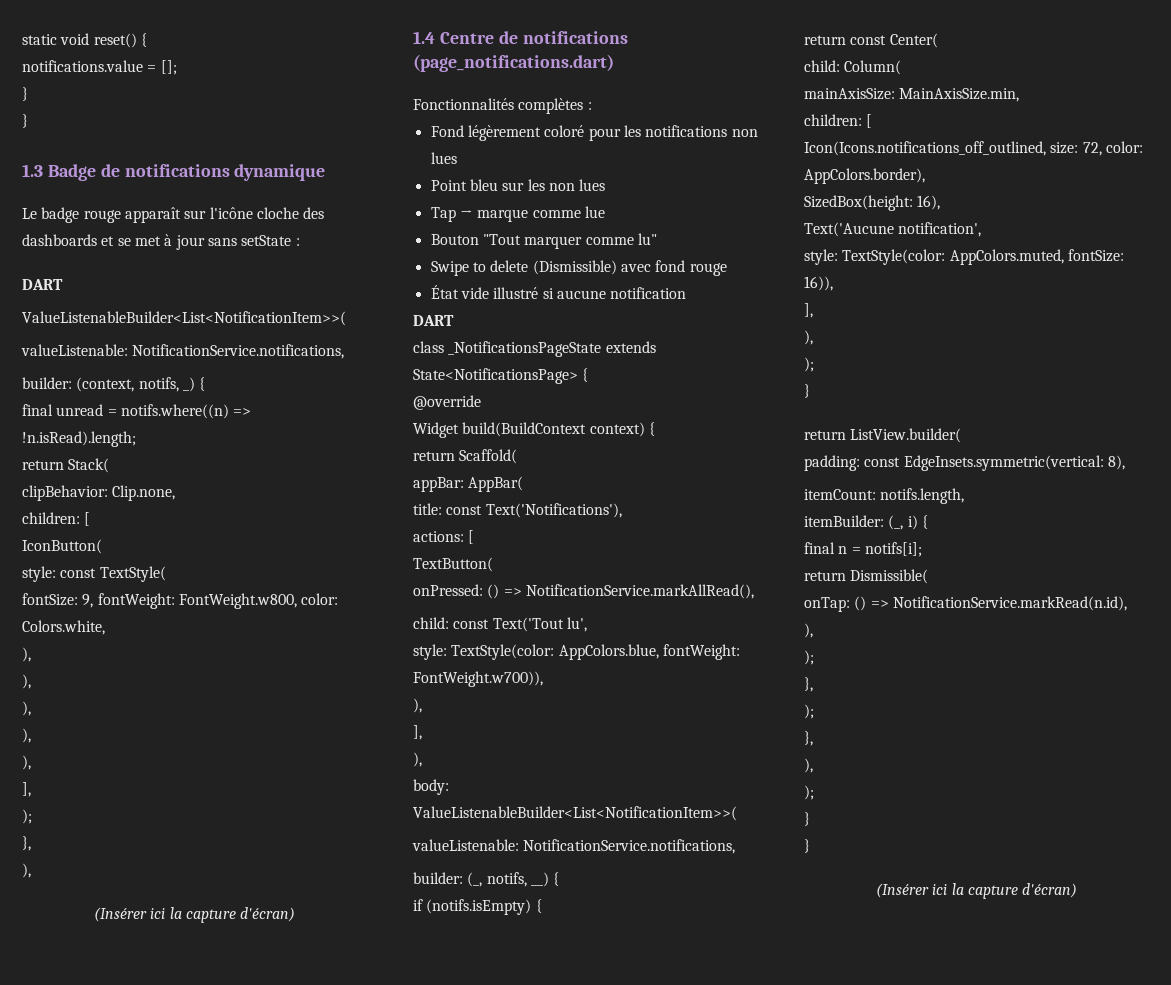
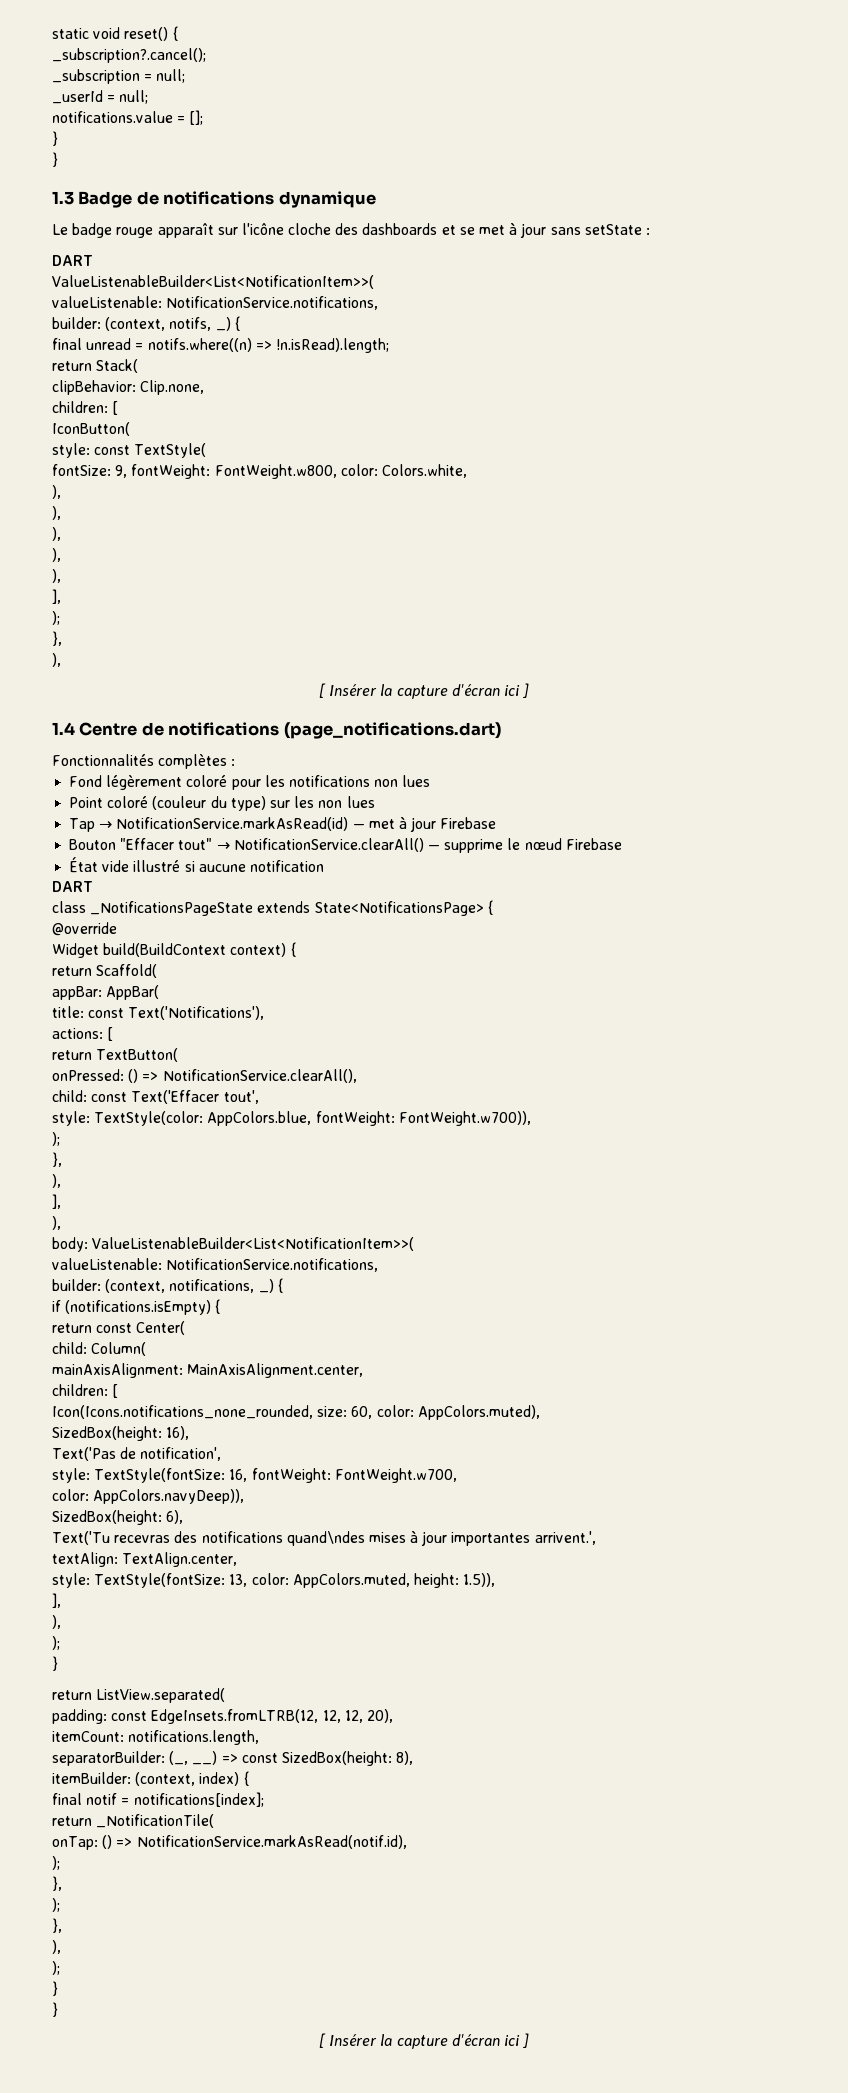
(147, 40) none -> [52,48,206,63] [52,69,186,84] [52,90,149,104] // _subscription?.cancel(); // _subscription = null; // _userId = null;
[93,907,296,923] (Insérer ici la capture d'écran) -> [318,683,530,699] [ Insérer la capture d'écran ici ]
[469,179,498,191] bleu -> [107,796,266,811] coloré (couleur du type)
[477,206,605,222] [430,233,657,249] [430,260,727,276] marque comme lue // Bouton "Tout marquer comme lu" // Swipe to delete (Dismissible) avec fond rouge -> [116,816,497,832] [69,838,622,853] NotificationService.markAsRead(id) — met à jour Firebase // Bouton "Effacer tout" → NotificationService.clearAll() — supprime le nœud Firebase
(475, 537) none -> [52,1050,92,1060] return
[525,584,754,599] NotificationService.markAllRead(), -> [162,1069,357,1083] NotificationService.clearAll(),
[492,617,587,632] Text('Tout lu', -> [131,1090,259,1104] Text('Effacer tout',
(543, 679) none -> [52,1132,60,1146] [52,1152,62,1167] // ); // },
[467,872,549,887] (_, notifs, __) -> [105,1279,274,1293] (context, notifications, _)
[426,899,532,915] (notifs.isEmpty) -> [65,1300,212,1315] (notifications.isEmpty)
[804,88,1020,102] [804,114,873,128] [804,141,1143,156] [804,168,925,184] mainAxisSize: MainAxisSize.min, // children: [ // Icon(Icons.notifications_off_outlined, size: 72, color: AppColors.border), -> [52,1363,364,1378] [52,1384,119,1398] [52,1405,540,1420] mainAxisAlignment: MainAxisAlignment.center, // children: [ // Icon(Icons.notifications_none_rounded, size: 60, color: AppColors.muted),
[804,222,894,237] Text('Aucune -> [52,1447,137,1461] Text('Pas de
[842,249,1124,265] [804,276,833,291] TextStyle(color: AppColors.muted, fontSize: 16)), -> [94,1468,457,1483] [52,1489,245,1504] [52,1510,184,1525] [52,1530,596,1546] [52,1552,238,1567] [52,1573,496,1588] TextStyle(fontSize: 16, fontWeight: FontWeight.w700, // color: AppColors.navyDeep)), // SizedBox(height: 6), // Text('Tu recevras des notifications quand\ndes mises à jour importantes arrivent.', // textAlign: TextAlign.center, // style: TextStyle(fontSize: 13, color: AppColors.muted, height: 1.5)),
[850,428,962,443] ListView.builder( -> [96,1688,226,1703] ListView.separated(
[903,455,1104,471] EdgeInsets.symmetric(vertical: -> [151,1709,393,1724] [52,1730,260,1745] [52,1751,392,1766] EdgeInsets.fromLTRB(12, 12, 12, 20), // itemCount: notifications.length, // separatorBuilder: (_, __) => const SizedBox(height:
[804,488,965,504] // itemCount: notifs.length, -> (414, 1758) none
[888,515,928,530] [804,542,922,557] [804,569,929,584] (_, i) { // final n = notifs[i]; // return Dismissible( -> [135,1771,250,1786] [52,1792,264,1807] [52,1814,215,1828] (context, index) { // final notif = notifications[index]; // return _NotificationTile(
[892,596,1127,611] [804,623,813,638] NotificationService.markRead(n.id), // ), -> [136,1835,407,1849] NotificationService.markAsRead(notif.id),
[875,883,1078,899] (Insérer ici la capture d'écran) -> [318,2033,530,2049] [ Insérer la capture d'écran ici ]

